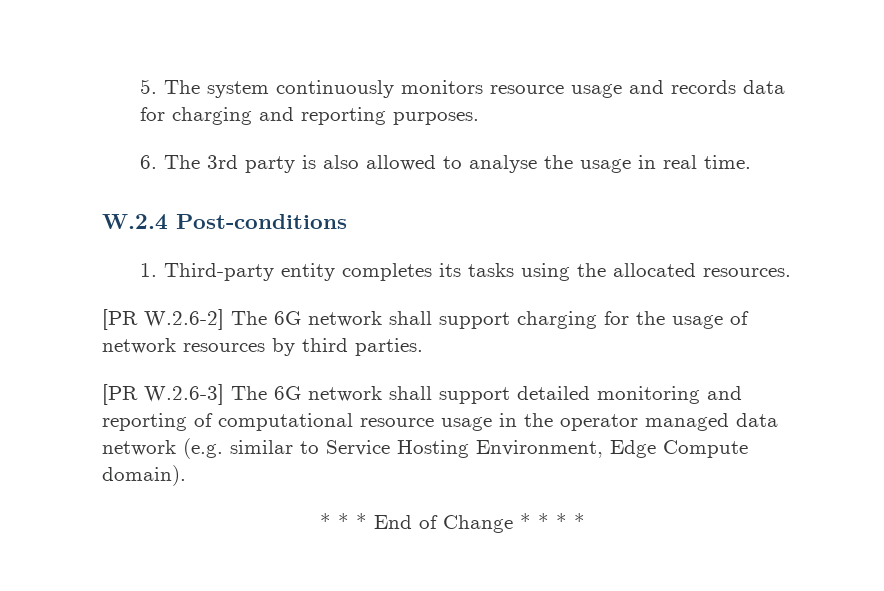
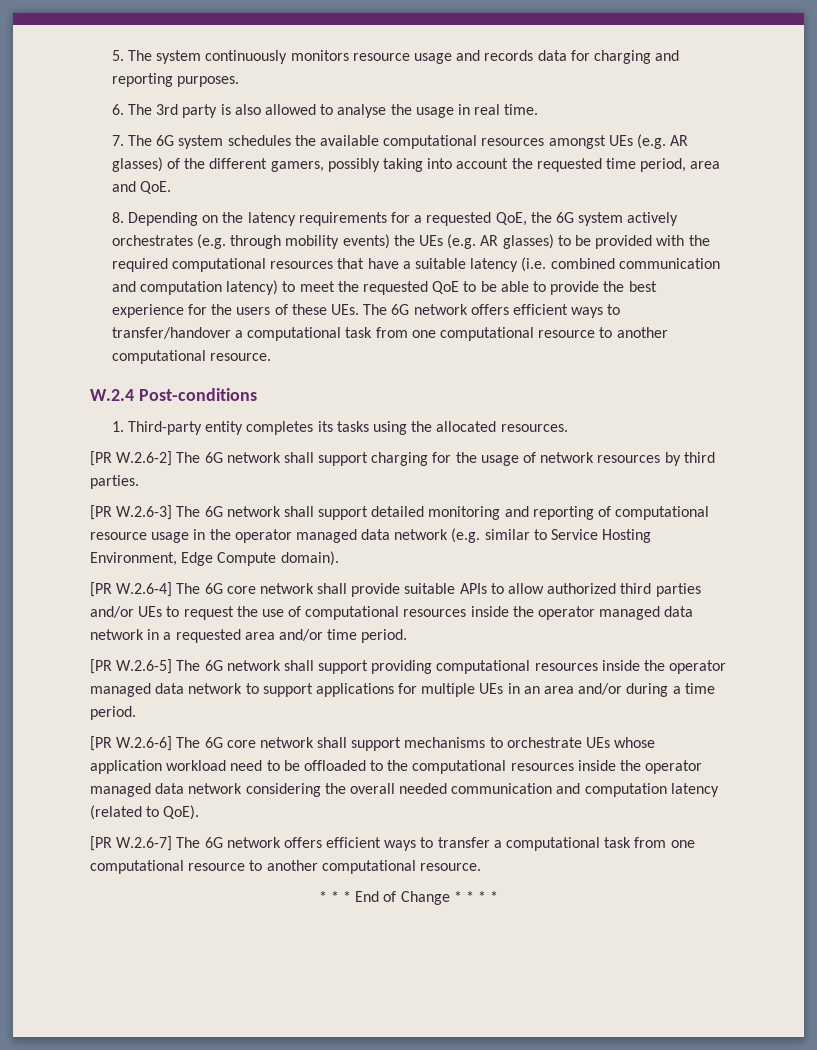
(752, 162) none -> [111,134,689,149] [111,157,721,172] [111,181,172,194] [111,212,679,226] [111,234,710,249] [111,257,720,272] [111,280,657,295] [111,304,621,318] [111,327,668,341] [111,350,272,364] // 7. The 6G system schedules the available computational resources amongst UEs (e.g. AR glasses) of the different gamers, possibly taking into account the requested time period, area and QoE. // 8. Depending on the latency requirements for a requested QoE, the 6G system actively orchestrates (e.g. through mobility events) the UEs (e.g. AR glasses) to be provided with the required computational resources that have a suitable latency (i.e. combined communication and computation latency) to meet the requested QoE to be able to provide the best experience for the users of these UEs. The 6G network offers efficient ways to transfer/handover a computational task from one computational resource to another computational resource.
(186, 475) none -> [90,582,701,597] [90,606,694,620] [90,629,408,643] [90,659,727,674] [90,683,715,697] [90,706,136,720] [90,736,656,751] [90,760,703,774] [90,783,719,797] [90,805,200,820] [90,836,695,851] [90,860,481,874] // [PR W.2.6-4] The 6G core network shall provide suitable APIs to allow authorized third parties and/or UEs to request the use of computational resources inside the operator managed data network in a requested area and/or time period. // [PR W.2.6-5] The 6G network shall support providing computational resources inside the operator managed data network to support applications for multiple UEs in an area and/or during a time period. // [PR W.2.6-6] The 6G core network shall support mechanisms to orchestrate UEs whose application workload need to be offloaded to the computational resources inside the operator managed data network considering the overall needed communication and computation latency (related to QoE). // [PR W.2.6-7] The 6G network offers efficient ways to transfer a computational task from one computational resource to another computational resource.

